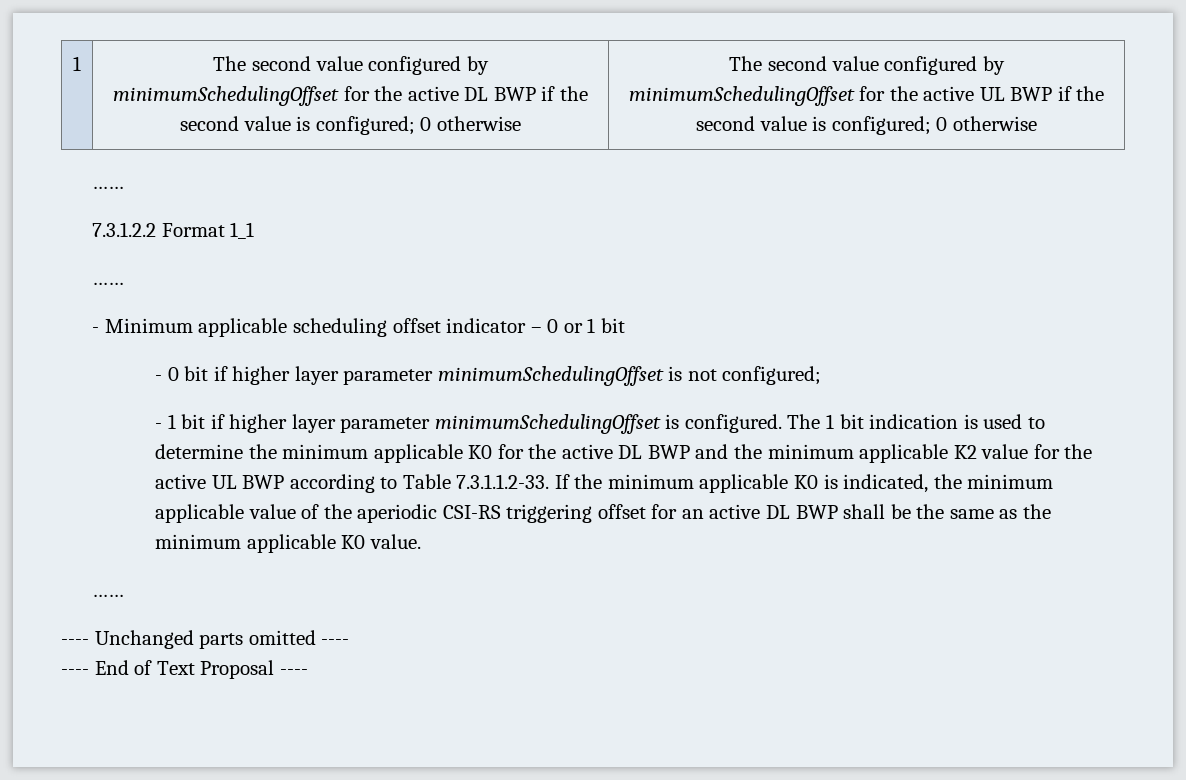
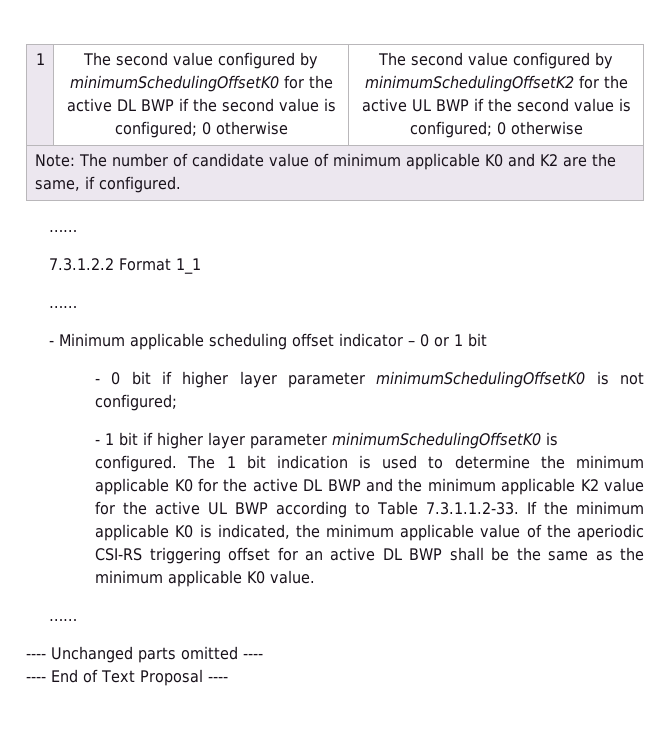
[113,86,340,106] minimumSchedulingOffset -> [69,75,279,92] minimumSchedulingOffsetK0
[628,86,855,106] minimumSchedulingOffset -> [364,75,574,92] minimumSchedulingOffsetK2
(1037, 123) none -> [34,153,616,170] [34,176,181,193] // Note: The number of candidate value of minimum applicable K0 and K2 are the same, if configured.
[437,366,664,386] minimumSchedulingOffset -> [376,371,586,388] minimumSchedulingOffsetK0
[434,414,661,434] minimumSchedulingOffset -> [332,432,542,449] minimumSchedulingOffsetK0

